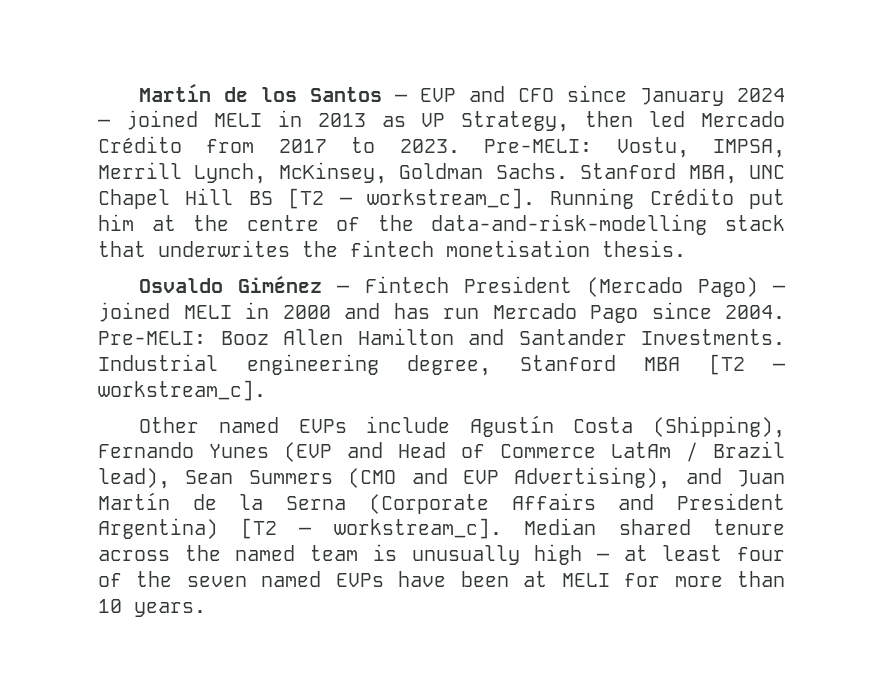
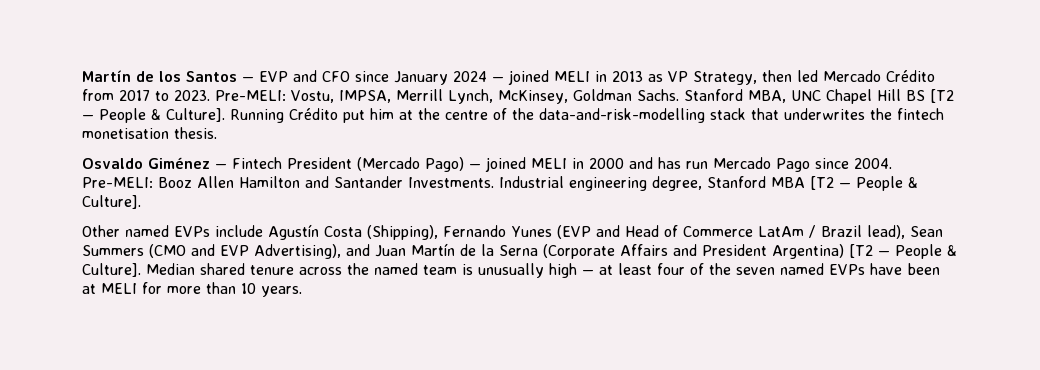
[366,188,535,209] workstream_c]. -> [99,108,225,123] People & Culture].
[98,380,266,401] workstream_c]. -> [856,176,918,191] [82,195,141,209] People & Culture].
[333,518,502,539] workstream_c]. -> [895,244,957,259] [82,263,141,277] People & Culture].

